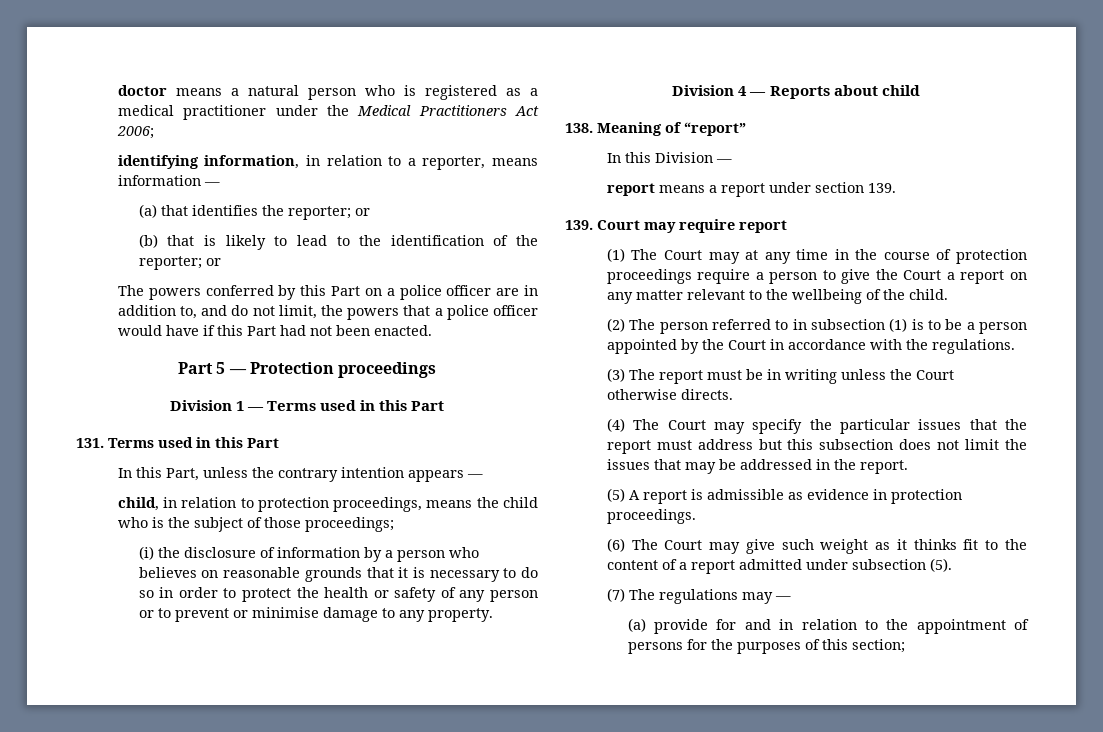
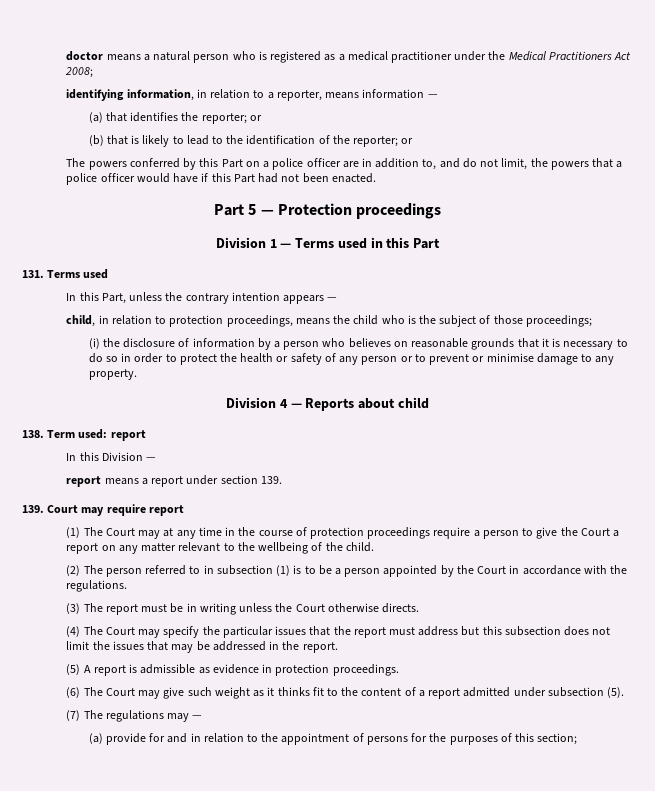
[116,126,154,139] 2006; -> [65,67,94,78] 2008;
[196,437,279,448] in this Part -> (109, 274) none
[597,122,746,136] Meaning of “report” -> [47,429,146,441] Term used: report

